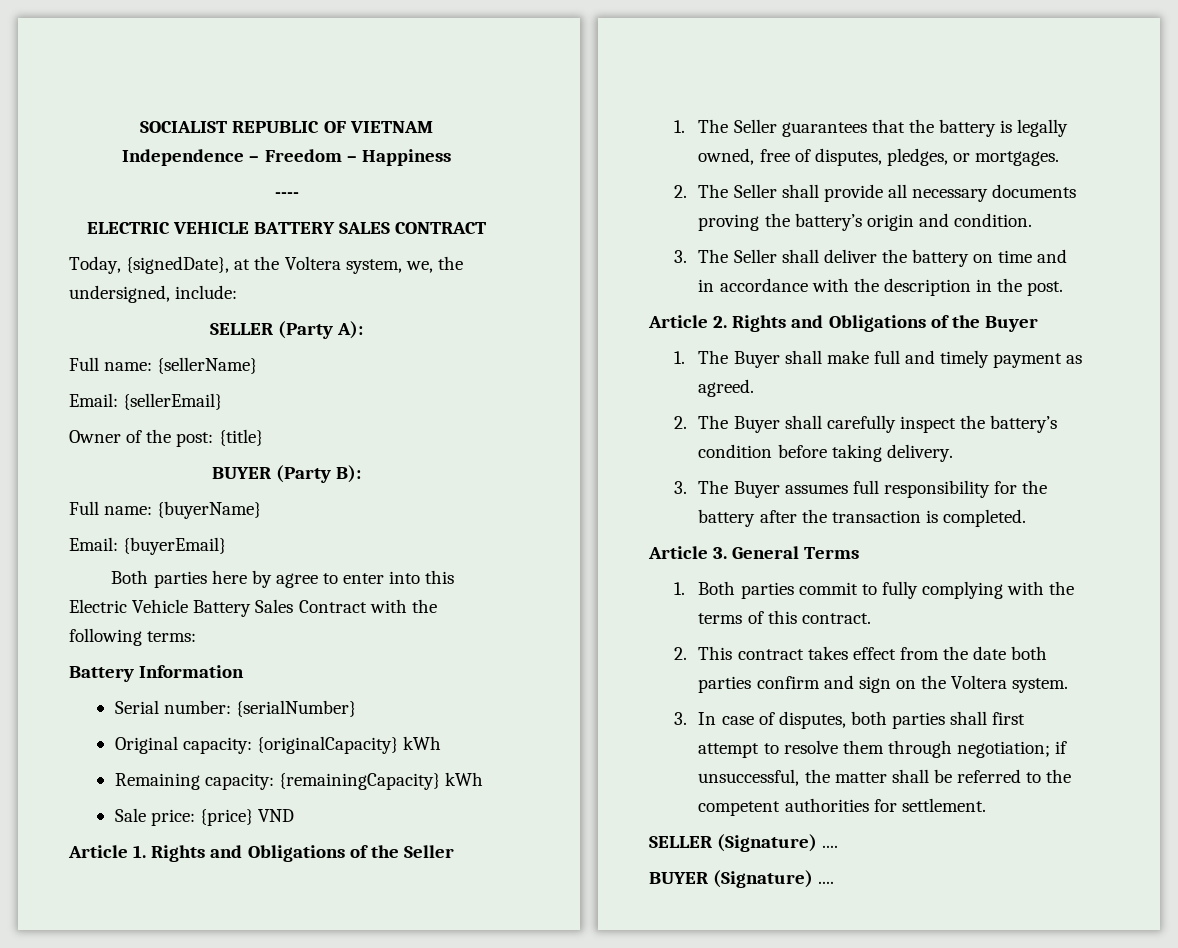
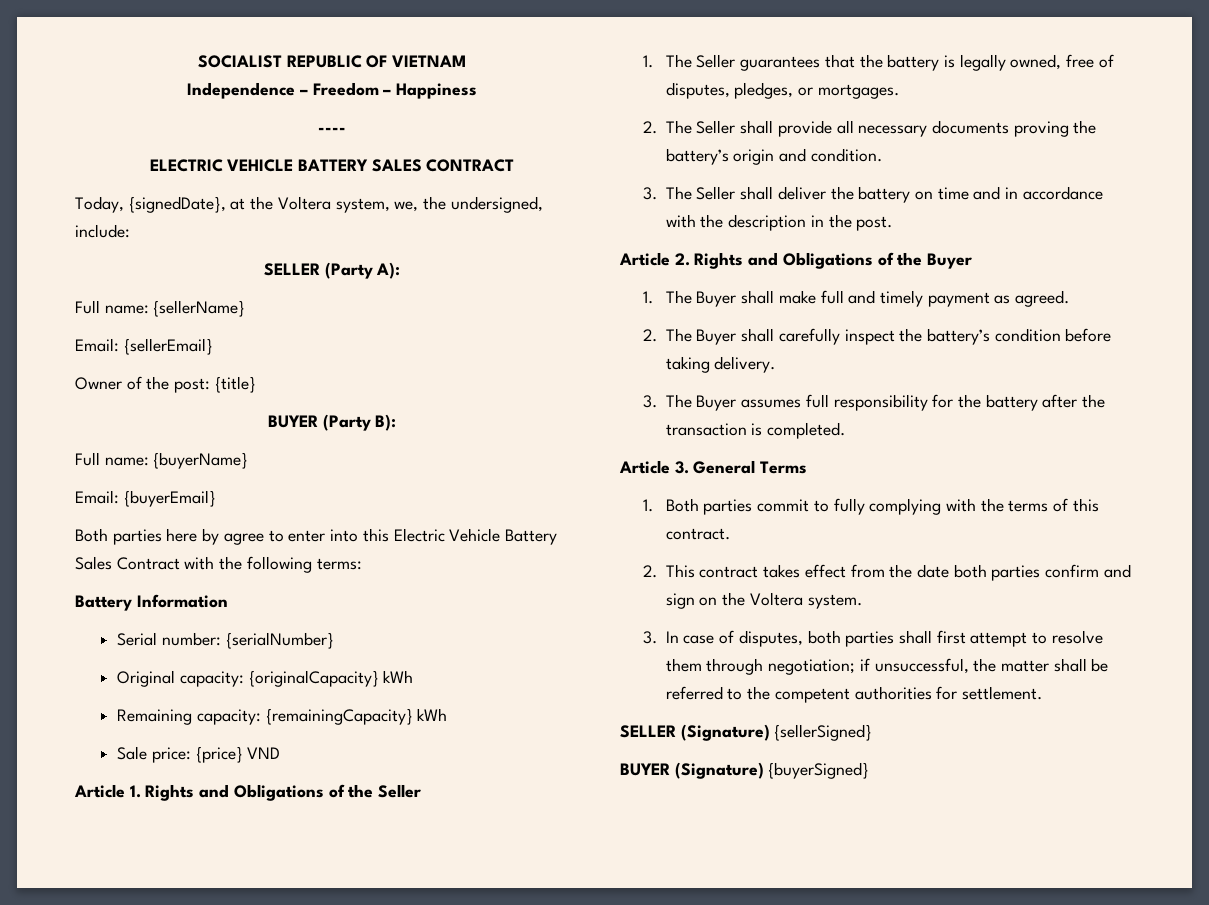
[822,845,839,848] .... -> [774,724,873,741] {sellerSigned}
[818,881,835,884] .... -> [768,762,870,779] {buyerSigned}

